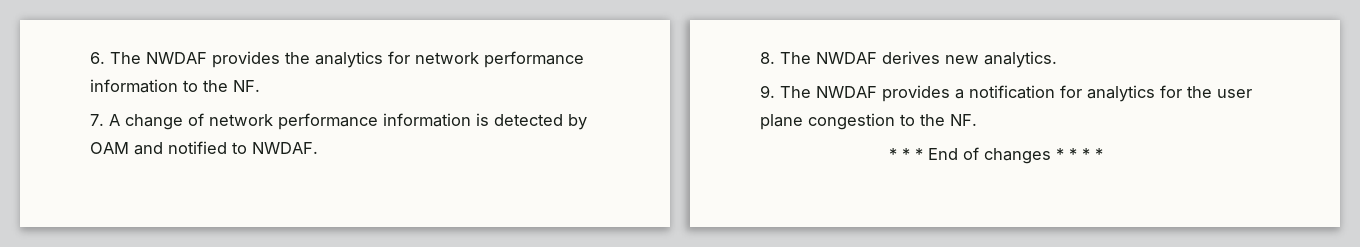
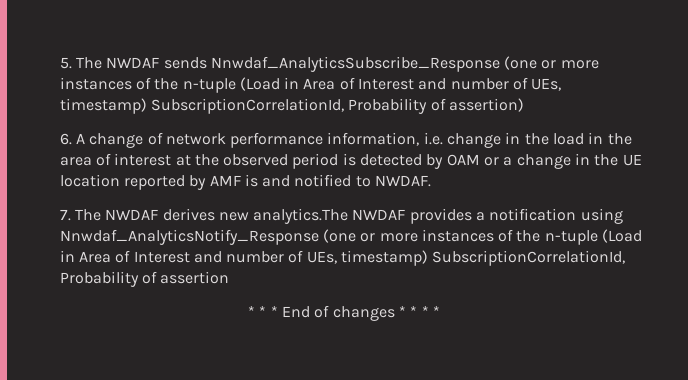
[90,51,585,68] [90,79,261,93] [90,114,105,126] 6. The NWDAF provides the analytics for network performance information to the NF. // 7. -> [59,56,599,72] [59,77,562,93] [59,98,524,114] [59,133,72,145] 5. The NWDAF sends Nnwdaf_AnalyticsSubscribe_Response (one or more instances of the n-tuple (Load in Area of Interest and number of UEs, timestamp) SubscriptionCorrelationId, Probability of assertion) // 6.
[383,113,588,130] [90,142,130,154] information is detected by OAM -> [327,132,632,148] [59,153,642,169] [59,174,258,190] information, i.e. change in the load in the area of interest at the observed period is detected by OAM or a change in the UE location reported by AMF is
[760,52,776,64] 8. -> [59,209,71,221] 7.
[984,51,1058,68] [760,85,812,98] analytics. // 9. The -> [253,208,349,224] analytics.The
[1060,85,1253,102] [760,113,978,130] for analytics for the user plane congestion to the NF. -> [580,208,623,224] [59,229,643,245] [59,250,626,266] [59,271,230,287] using Nnwdaf_AnalyticsNotify_Response (one or more instances of the n-tuple (Load in Area of Interest and number of UEs, timestamp) SubscriptionCorrelationId, Probability of assertion

